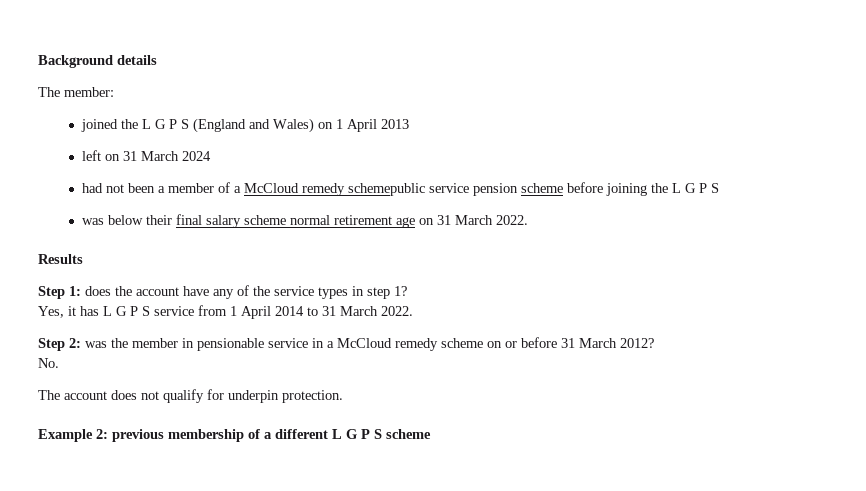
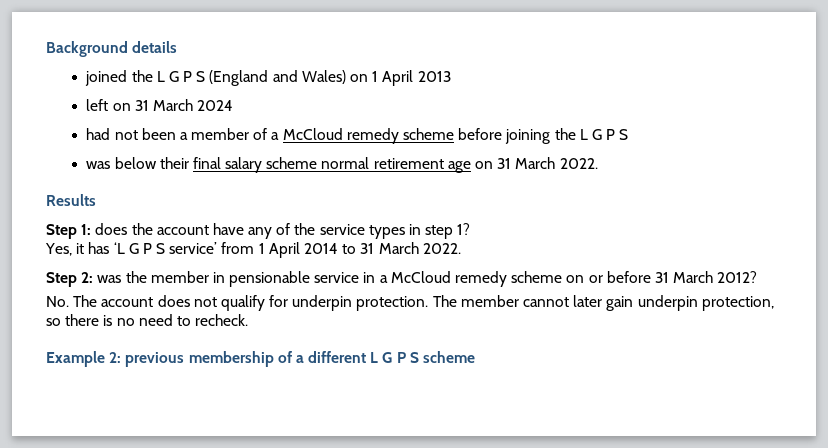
[38,87,114,97] // The member: -> (178, 47) none
[347,183,518,196] schemepublic service pension -> (399, 136) none
[103,306,194,316] L G P S service -> [113,242,218,254] ‘L G P S service’
(59, 363) // -> (69, 301) none
(343, 396) none -> [432,295,774,311] [46,314,249,326] The member cannot later gain underpin protection, so there is no need to recheck.

